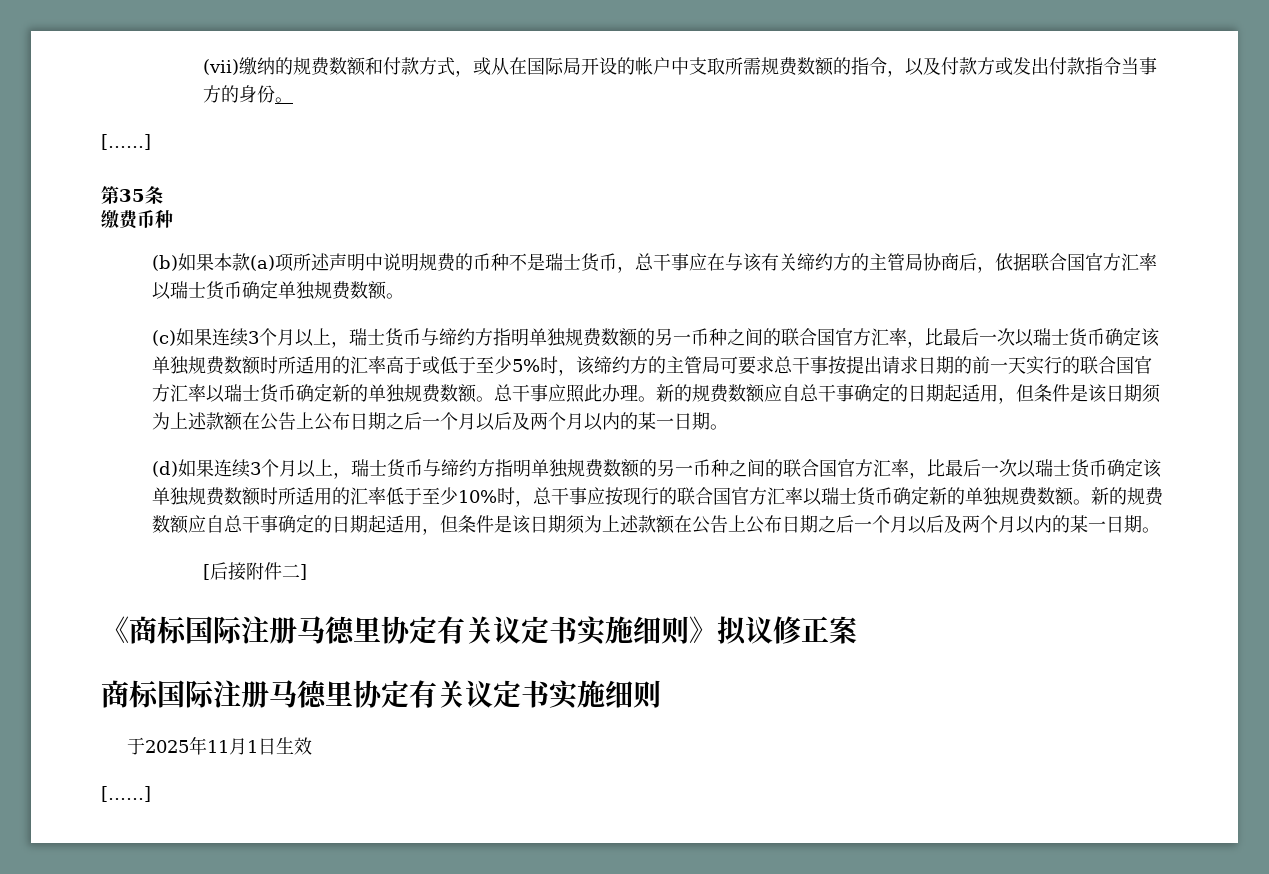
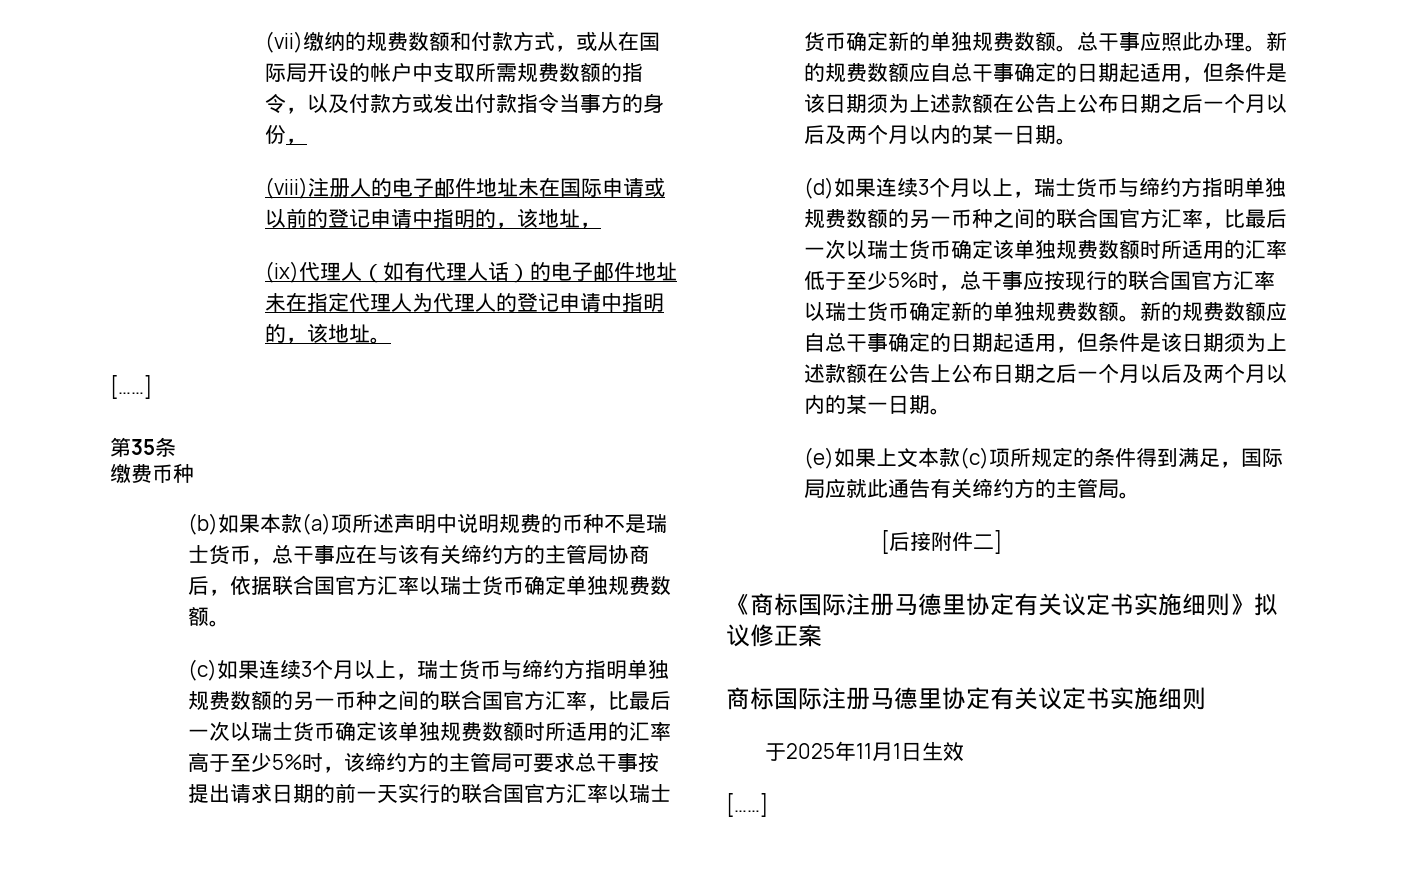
(276, 94) none -> [286,138,308,145] [265,177,666,199] [265,208,602,229] [265,261,678,283] [265,292,665,313] [265,323,371,344] ， // (viii)注册人的电子邮件地址未在国际申请或以前的登记申请中指明的，该地址， // (ix)代理人（如有代理人话）的电子邮件地址未在指定代理人为代理人的登记申请中指明的，该地址
[422,356,477,374] 或低于 -> (230, 763) none
[458,490,498,503] 10% -> [887,272,918,288] 5%
(1161, 530) none -> [803,447,1283,469] [803,478,1140,499] // (e)如果上文本款(c)项所规定的条件得到满足，国际局应就此通告有关缔约方的主管局。

